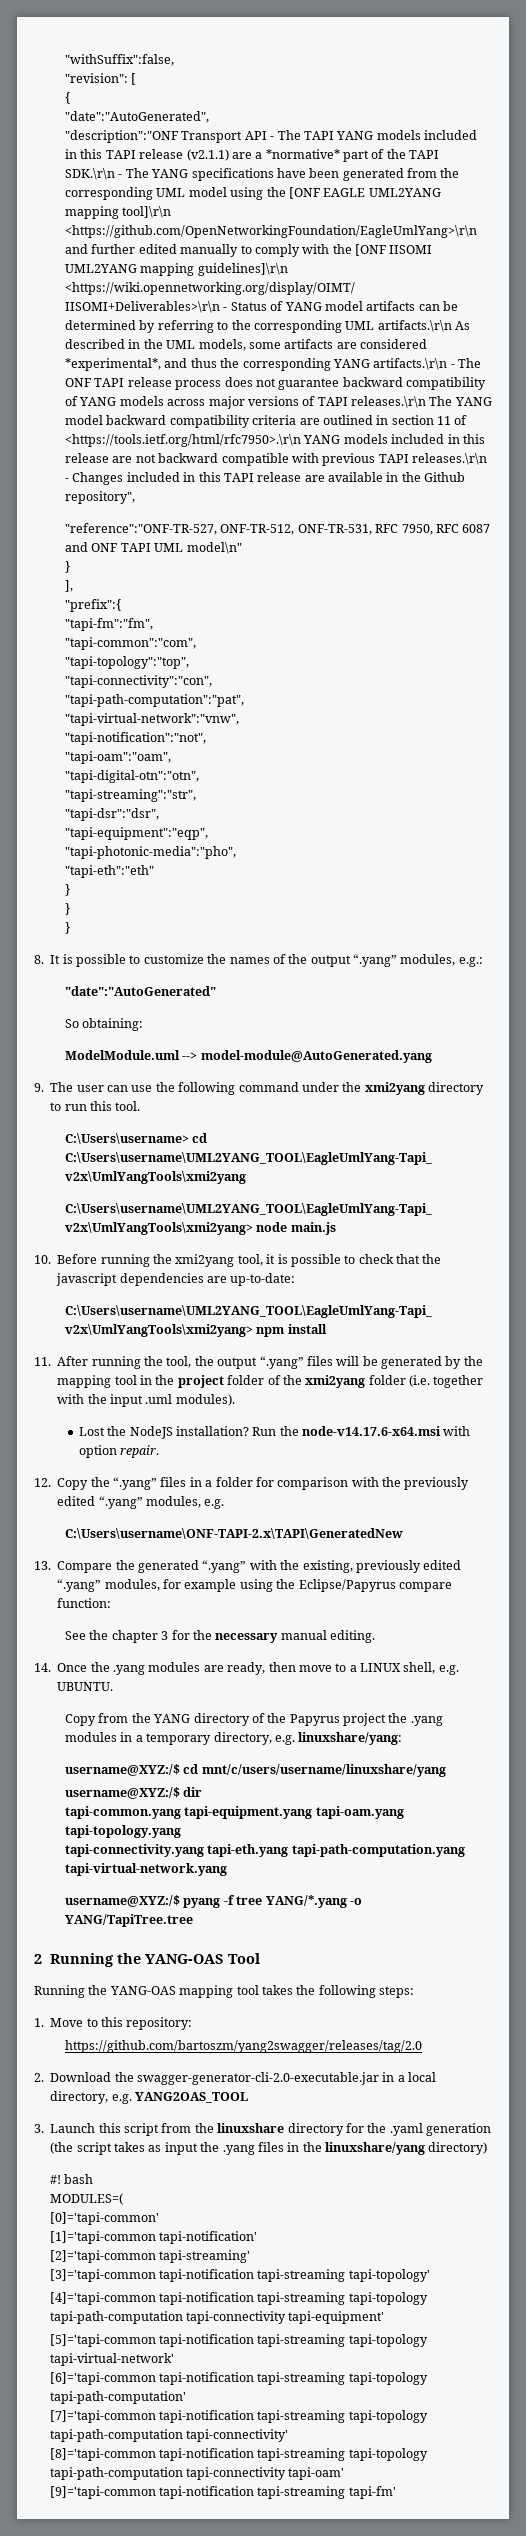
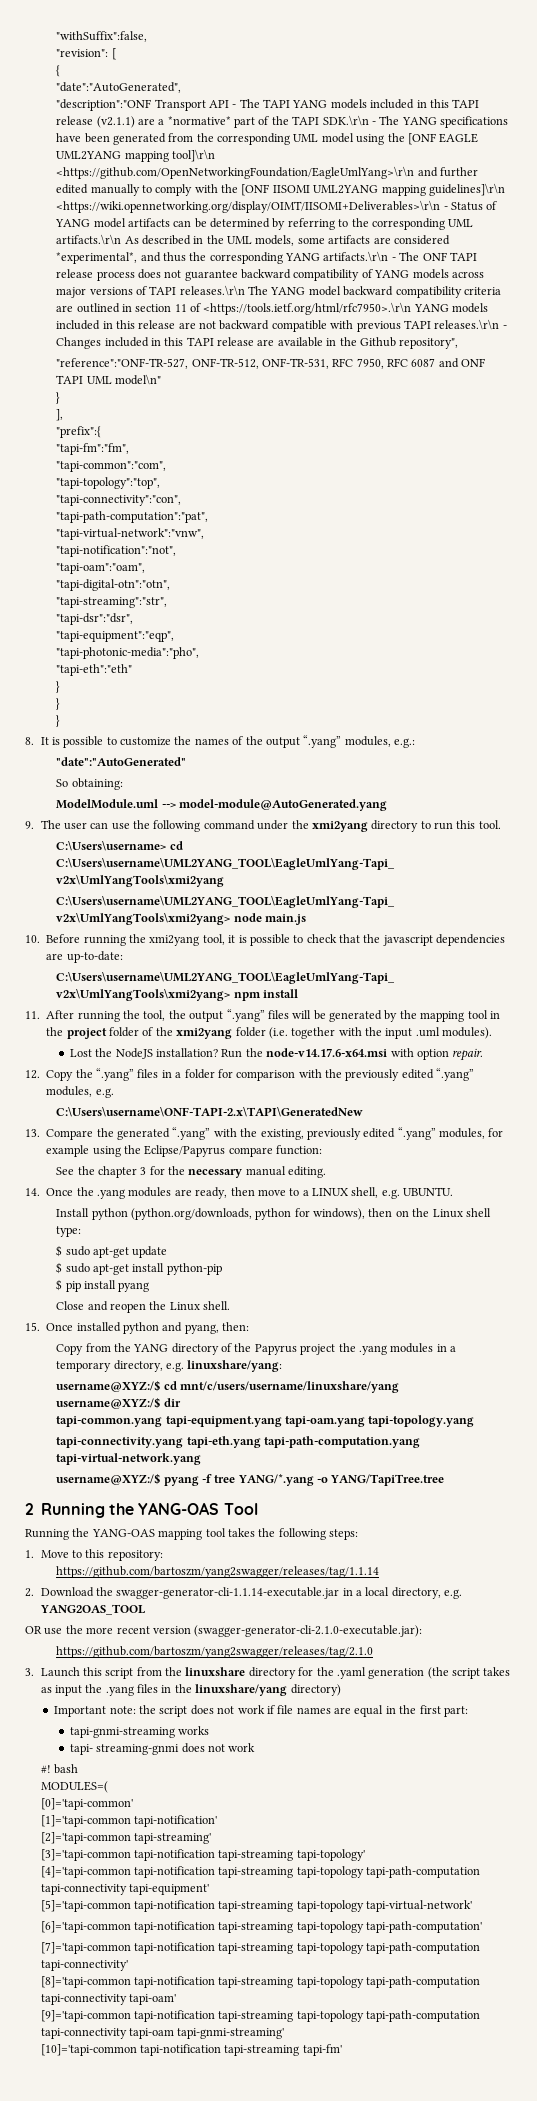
(114, 1686) none -> [56,1208,491,1220] [56,1226,82,1237] [56,1245,168,1258] [56,1262,222,1275] [56,1279,150,1292] [56,1301,231,1313] [25,1322,250,1334] // Install python (python.org/downloads, python for windows), then on the Linux shell type: // $ sudo apt-get update // $ sudo apt-get install python-pip // $ pip install pyang // Close and reopen the Linux shell. // 15. Once installed python and pyang, then:
[65,2040,423,2053] https://github.com/bartoszm/yang2swagger/releases/tag/2.0 -> [56,1566,380,1578] https://github.com/bartoszm/yang2swagger/releases/tag/1.1.14
[137,2072,379,2085] swagger-generator-cli-2.0-executable.jar -> [116,1587,340,1599] swagger-generator-cli-1.1.14-executable.jar
(248, 2097) none -> [25,1625,423,1637] [56,1646,374,1658] // OR use the more recent version (swagger-generator-cli-2.1.0-executable.jar): // https://github.com/bartoszm/yang2swagger/releases/tag/2.1.0
(488, 2148) none -> [54,1705,468,1717] [69,1726,210,1738] [69,1743,256,1755] // Important note: the script does not work if file names are equal in the first part: // tapi-gnmi-streaming works // tapi- streaming-gnmi does not work
(346, 2492) none -> [296,2010,481,2022] [40,2028,285,2039] [40,2044,300,2056] tapi-topology tapi-path-computation tapi-connectivity tapi-oam tapi-gnmi-streaming' // [10]='tapi-common tapi-notification tapi-streaming

